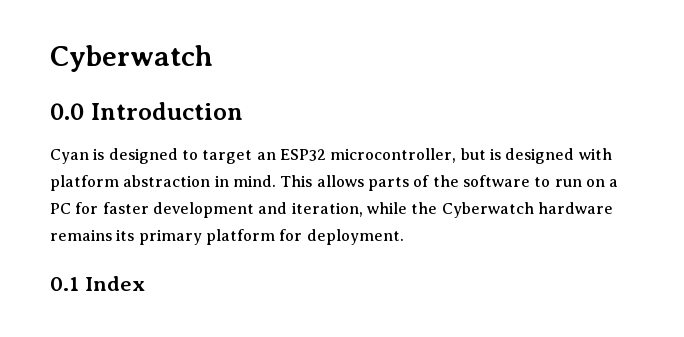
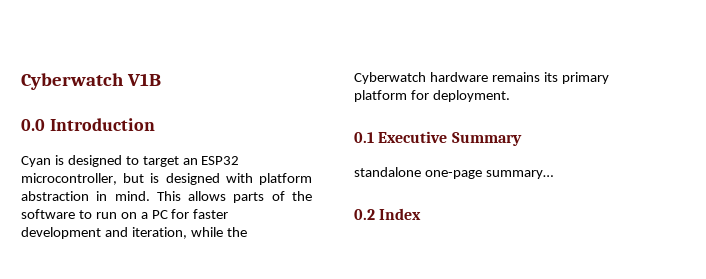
[50,45,213,72] Cyberwatch -> [21,73,162,90] Cyberwatch V1B
(79, 284) none -> [378,131,522,146] [354,167,553,179] [354,209,375,220] Executive Summary // standalone one-page summary… // 0.2

